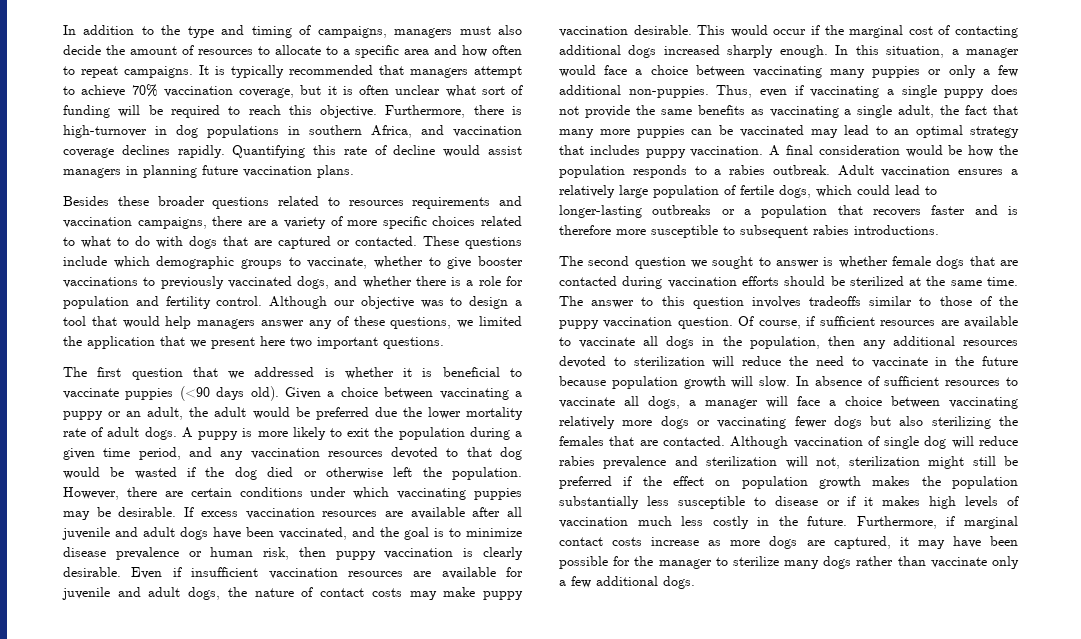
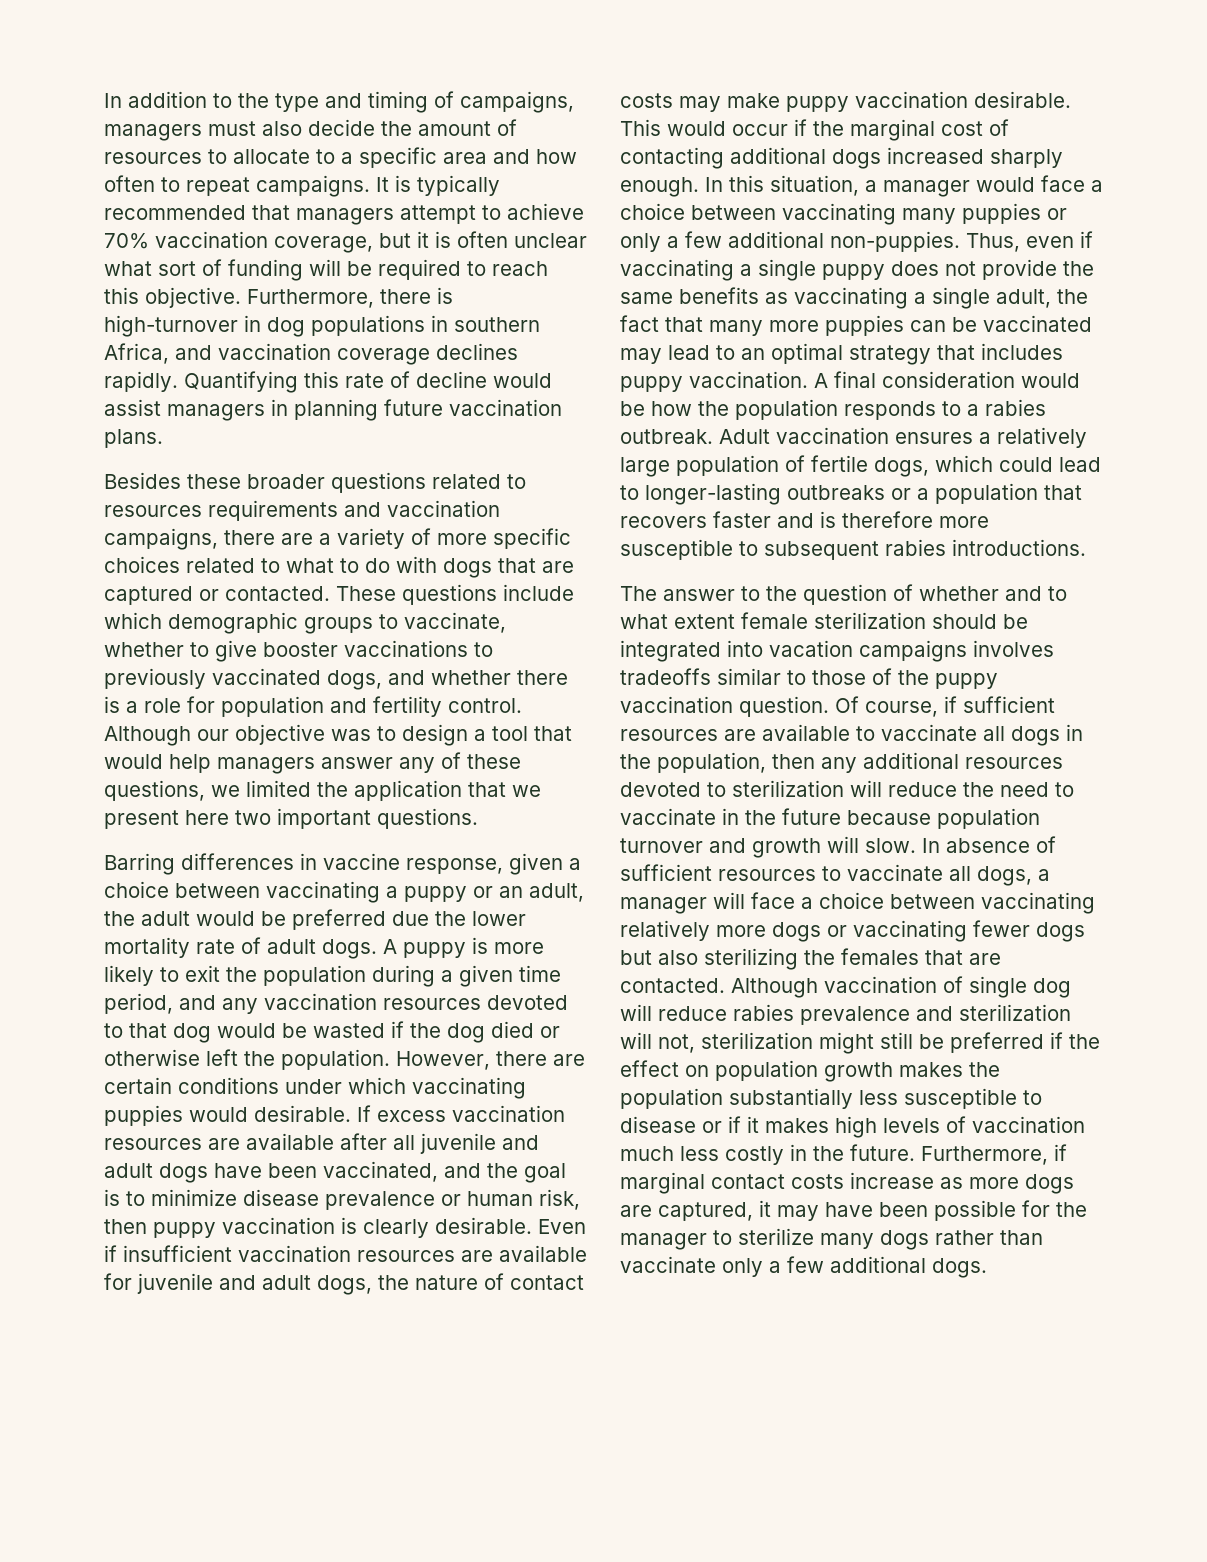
[63,367,522,380] [63,386,321,401] The first question that we addressed is whether it is beneficial to vaccinate puppies (<90 days old). Given -> [104,853,563,875] Barring differences in vaccine response, given
[63,507,111,520] may be -> [189,1107,248,1122] would
[588,256,1018,269] [559,276,1019,289] [559,296,744,309] second question we sought to answer is whether female dogs that are contacted during vaccination efforts should be sterilized at the same time. The answer to this question -> [663,584,1067,605] [620,612,1028,629] [620,640,967,662] answer to the question of whether and to what extent female sterilization should be integrated into vacation campaigns
(678, 382) none -> [620,838,746,853] turnover and

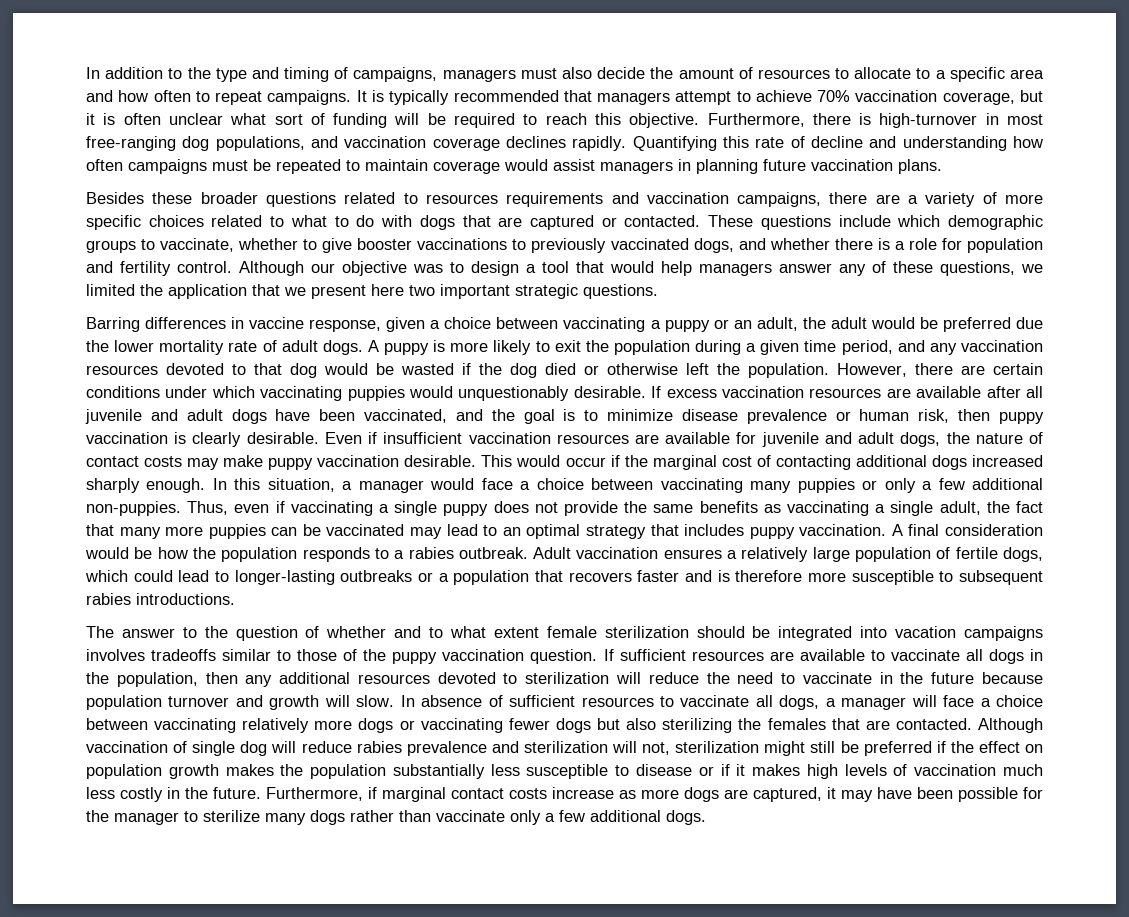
[267,315,540,337] [104,343,169,364] dog populations in southern Africa, -> [1006,114,1043,125] [86,136,305,151] most free-ranging dog populations,
(487, 379) none -> [869,136,1044,151] [86,159,500,174] and understanding how often campaigns must be repeated to maintain coverage
(371, 818) none -> [515,284,578,299] strategic
(248, 1114) none -> [458,386,570,401] unquestionably
[835,696,957,717] Of course, if -> [603,649,614,661] If

